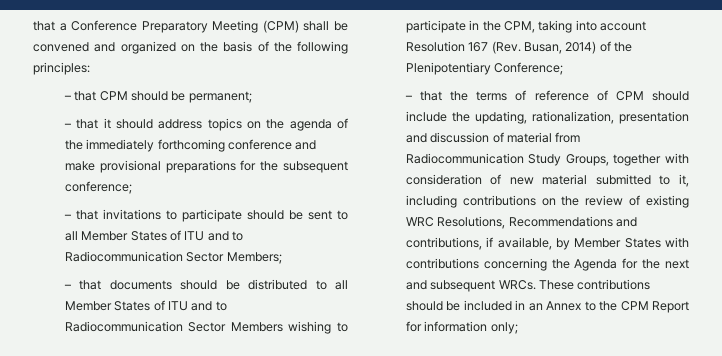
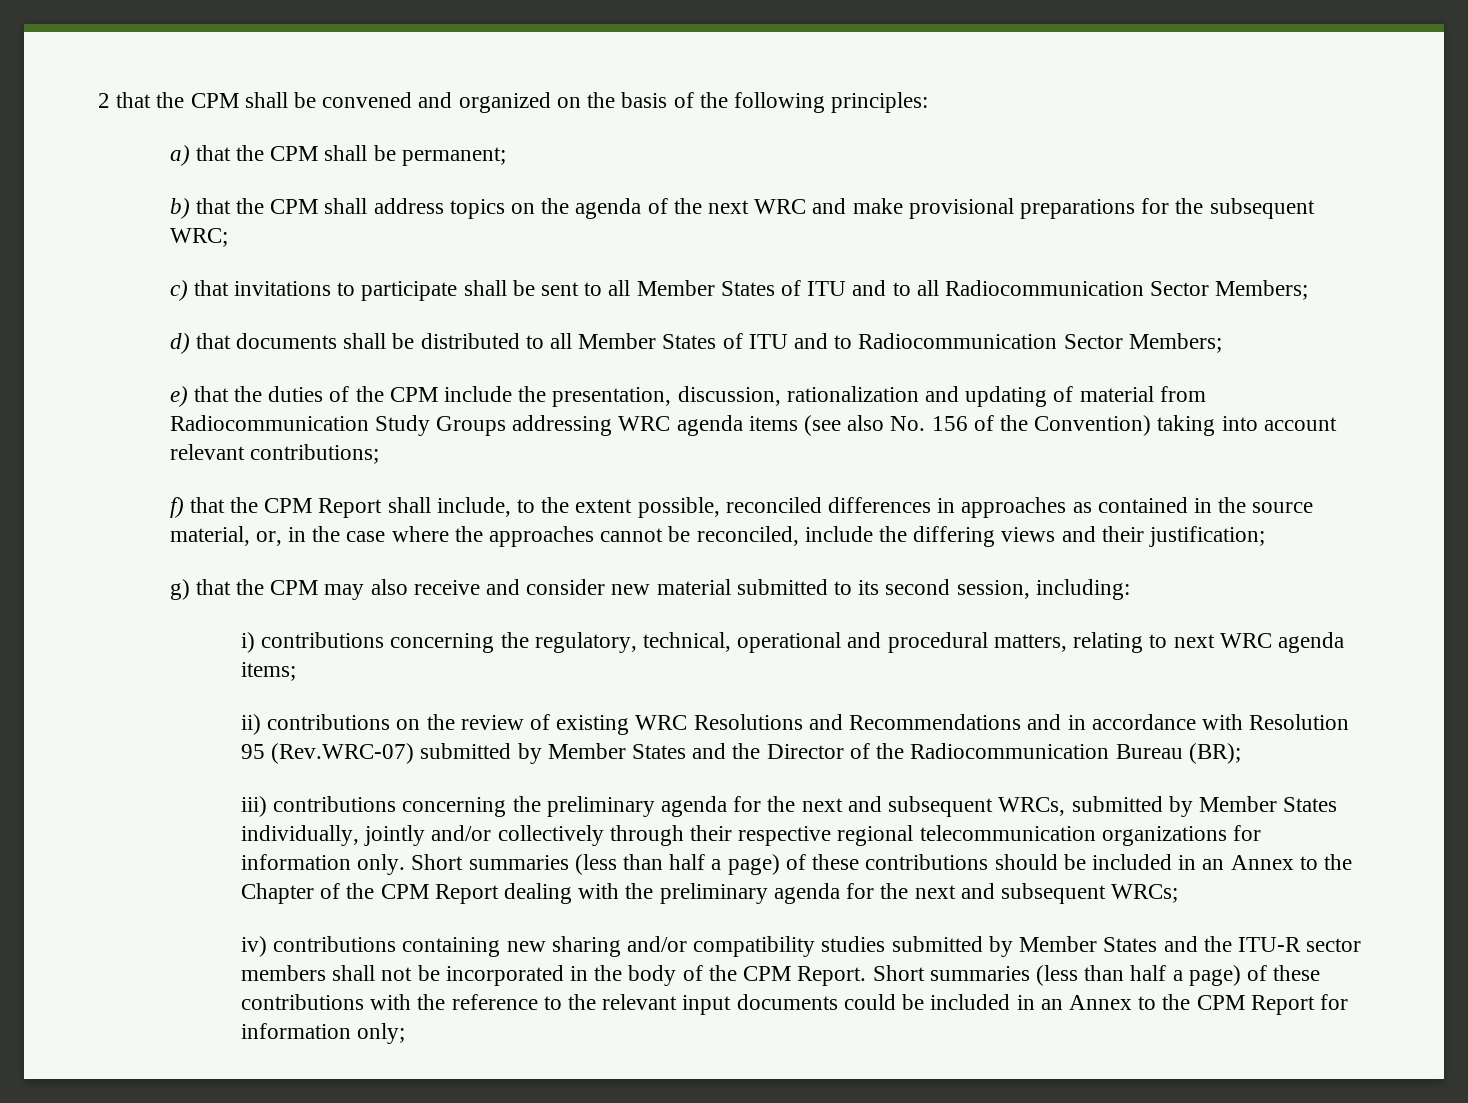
[33,20,299,33] that a Conference Preparatory Meeting (CPM) -> [98,92,239,108] 2 that the CPM
[63,91,252,103] [63,118,153,129] – that CPM should be permanent; // – that it should -> [169,145,506,166] [169,198,368,219] a) that the CPM shall be permanent; // b) that the CPM shall
[86,139,292,152] immediately forthcoming conference -> [708,199,807,214] next WRC
[64,181,132,194] [63,214,71,219] conference; // – -> [169,228,228,247] [169,280,188,301] WRC; // c)
[246,210,284,220] should -> [463,280,507,296] shall
[64,251,282,264] [63,279,348,290] [64,300,227,311] [64,321,348,334] [405,20,647,33] [405,41,633,54] [405,62,564,75] [404,90,689,101] [405,111,689,124] [405,132,490,143] Radiocommunication Sector Members; // – that documents should be distributed to all Member States of ITU and to Radiocommunication Sector Members wishing to participate in the CPM, taking into account Resolution 167 (Rev. Busan, 2014) of the Plenipotentiary Conference; // – that the terms of reference of CPM should include the updating, rationalization, presentation and discussion -> [916,280,1309,300] [169,333,1222,354] [169,386,1048,407] all Radiocommunication Sector Members; // d) that documents shall be distributed to all Member States of ITU and to Radiocommunication Sector Members; // e) that the duties of the CPM include the presentation, discussion, rationalization and updating
[565,153,689,166] [405,174,689,187] [405,195,457,208] Groups, together with consideration of new material submitted to it, including -> [435,415,1337,436] [169,444,379,464] [169,497,1314,518] [169,526,1266,547] [169,579,1130,600] [240,632,1344,653] [240,662,296,681] [240,714,261,735] Groups addressing WRC agenda items (see also No. 156 of the Convention) taking into account relevant contributions; // f) that the CPM Report shall include, to the extent possible, reconciled differences in approaches as contained in the source material, or, in the case where the approaches cannot be reconciled, include the differing views and their justification; // g) that the CPM may also receive and consider new material submitted to its second session, including: // i) contributions concerning the regulatory, technical, operational and procedural matters, relating to next WRC agenda items; // ii)
[437,216,637,229] [405,237,689,250] [405,258,689,271] [405,280,574,292] Resolutions, Recommendations and contributions, if available, by Member States with contributions concerning the Agenda for the next and subsequent WRCs. These -> [693,714,1350,730] [240,743,1241,764] [240,796,1338,817] [240,825,1262,846] [240,854,860,875] Resolutions and Recommendations and in accordance with Resolution 95 (Rev.WRC-07) submitted by Member States and the Director of the Radiocommunication Bureau (BR); // iii) contributions concerning the preliminary agenda for the next and subsequent WRCs, submitted by Member States individually, jointly and/or collectively through their respective regional telecommunication organizations for information only. Short summaries (less than half a page) of these
(618, 306) none -> [240,883,1179,904] [240,936,1362,957] [240,965,1321,986] [240,994,1191,1015] Chapter of the CPM Report dealing with the preliminary agenda for the next and subsequent WRCs; // iv) contributions containing new sharing and/or compatibility studies submitted by Member States and the ITU-R sector members shall not be incorporated in the body of the CPM Report. Short summaries (less than half a page) of these contributions with the reference to the relevant input documents could be included in an Annex to the

